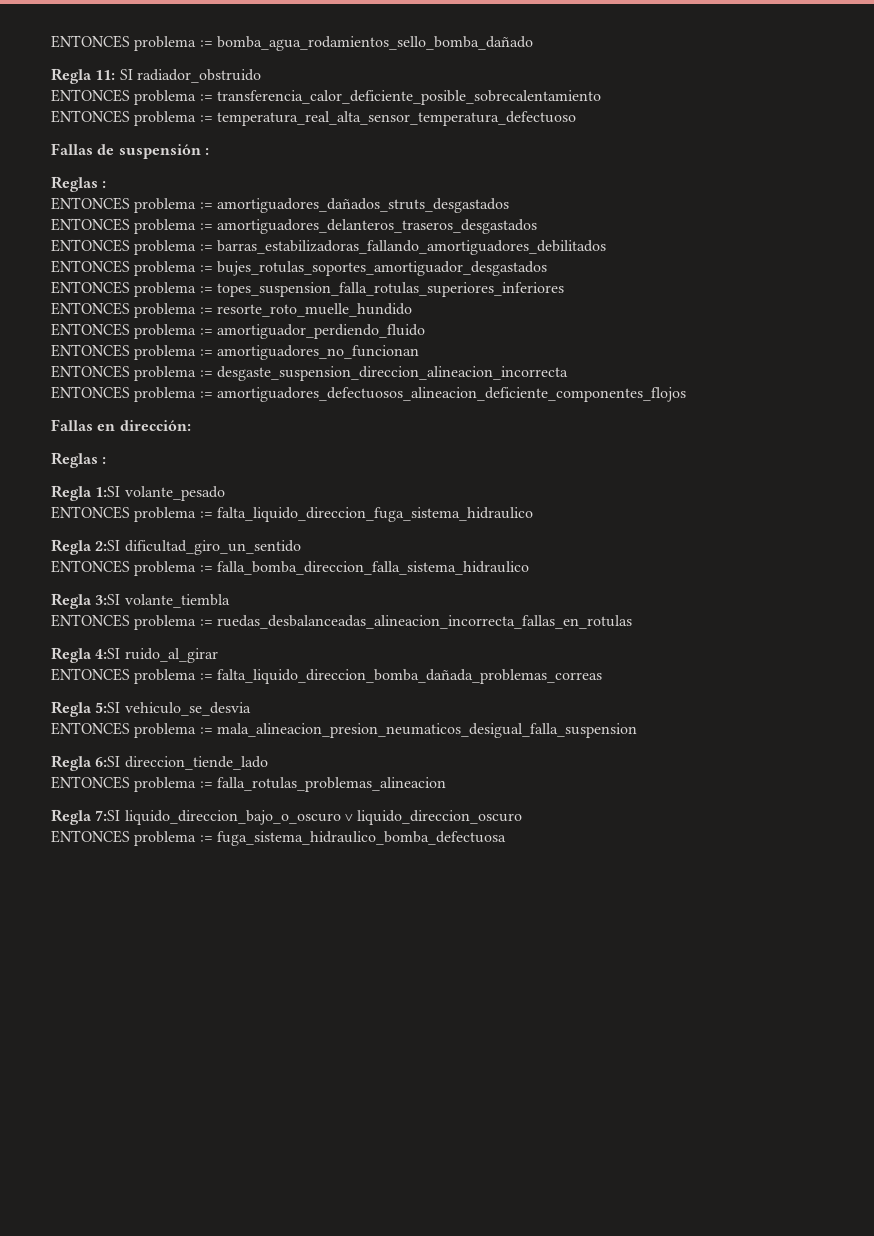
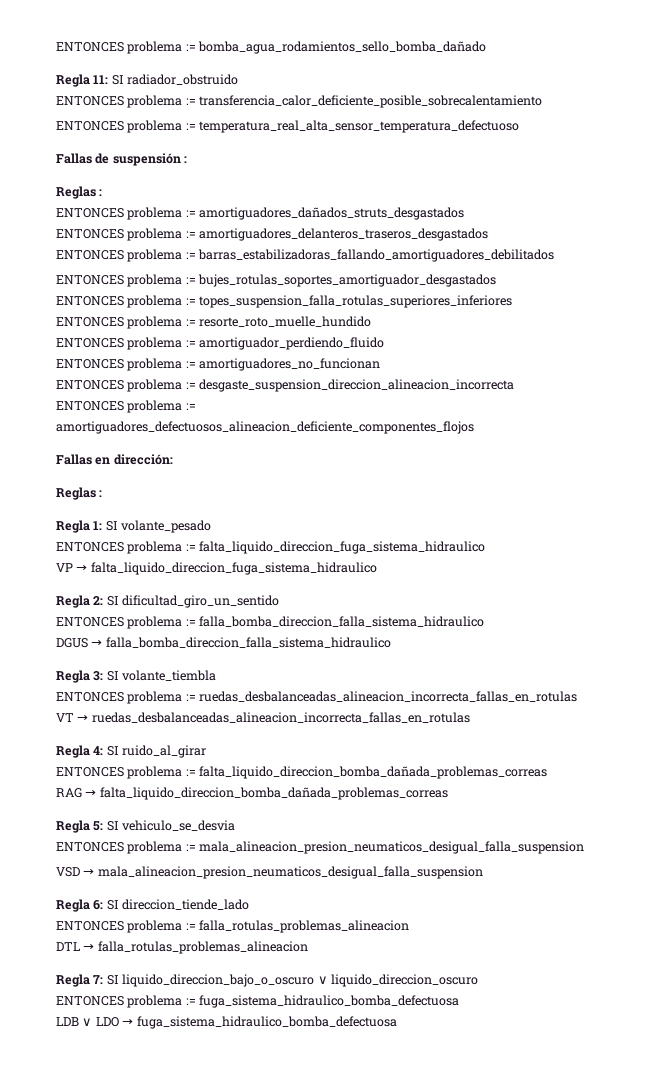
[95,486,121,497] 1:SI -> [93,521,118,531] 1: SI
[51,539,121,555] // Regla 2:SI -> [56,562,377,575] [56,595,119,608] // VP → falta_liquido_direccion_fuga_sistema_hidraulico // Regla 2: SI
[51,593,121,609] // Regla 3:SI -> [56,637,391,648] [56,670,119,683] // DGUS → falla_bomba_direccion_falla_sistema_hidraulico // Regla 3: SI
[51,647,121,663] // Regla 4:SI -> [56,712,470,723] [56,745,119,758] // VT → ruedas_desbalanceadas_alineacion_incorrecta_fallas_en_rotulas // Regla 4: SI
[51,701,121,717] // Regla 5:SI -> [56,787,448,800] [56,820,119,833] // RAG → falta_liquido_direccion_bomba_dañada_problemas_correas // Regla 5: SI
[51,755,121,771] // Regla 6:SI -> [56,866,483,879] [56,899,119,912] // VSD → mala_alineacion_presion_neumaticos_desigual_falla_suspension // Regla 6: SI
[51,809,121,825] // Regla 7:SI -> [56,941,308,954] [56,974,119,987] // DTL → falla_rotulas_problemas_alineacion // Regla 7: SI
(506, 838) none -> [56,1016,397,1029] // LDB ∨ LDO → fuga_sistema_hidraulico_bomba_defectuosa

